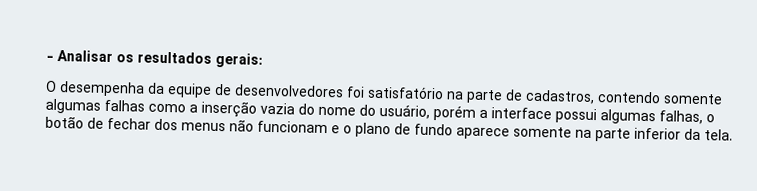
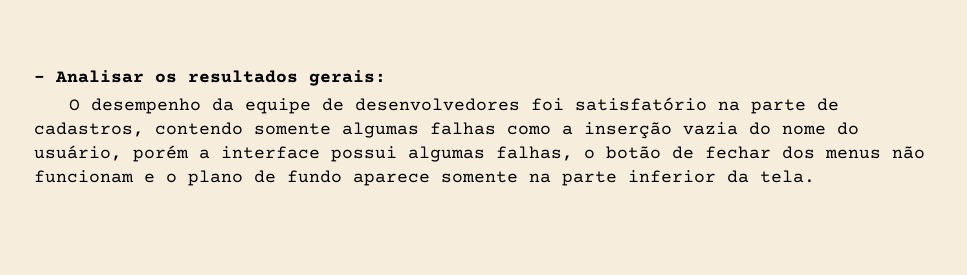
[59,81,145,97] desempenha -> [91,98,202,114] desempenho

